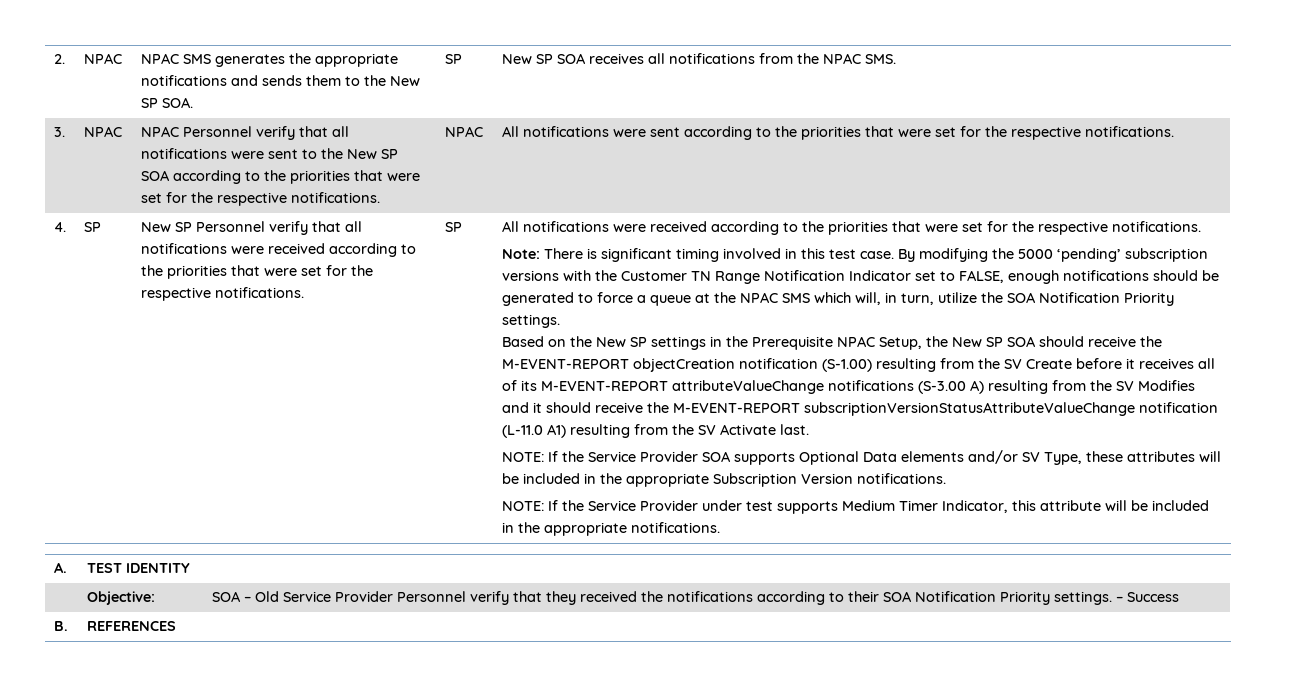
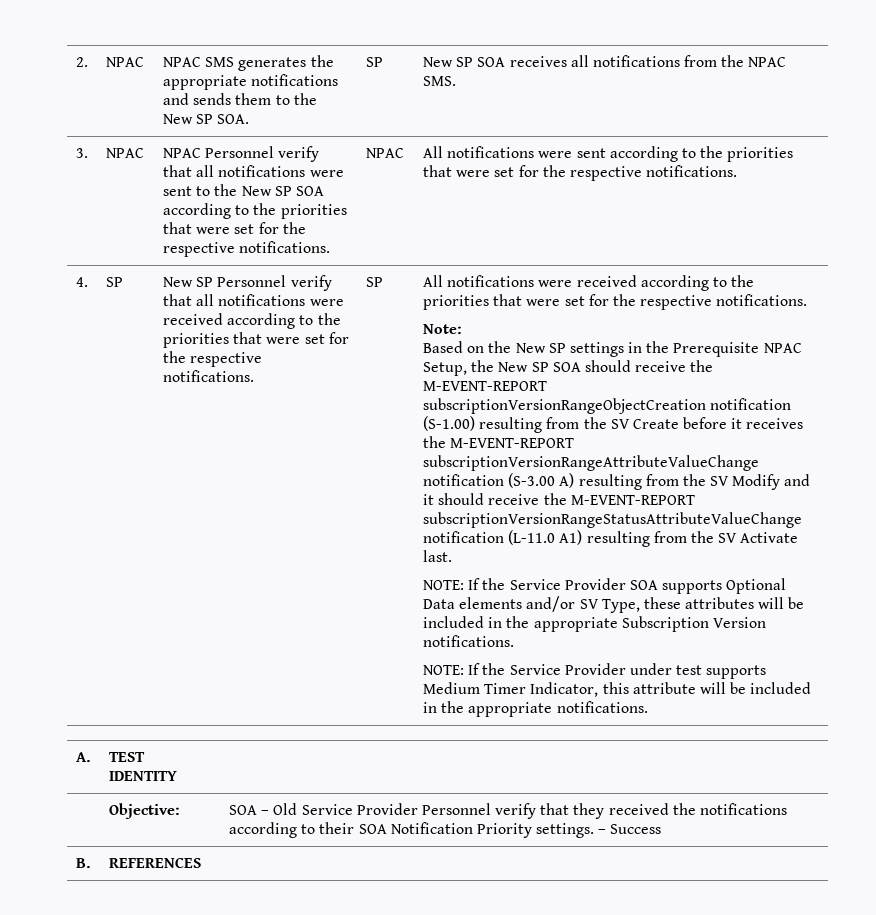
[543,248,1208,262] [501,270,1219,284] [501,292,1174,306] [501,314,560,328] There is significant timing involved in this test case. By modifying the 5000 ‘pending’ subscription versions with the Customer TN Range Notification Indicator set to FALSE, enough notifications should be generated to force a queue at the NPAC SMS which will, in turn, utilize the SOA Notification Priority settings. -> (462, 329) none
[632,358,735,372] objectCreation -> [422,398,706,414] subscriptionVersionRangeObjectCreation
[1197,358,1215,369] [501,380,914,394] all of its M-EVENT-REPORT attributeValueChange notifications -> [422,436,575,448] [422,455,759,471] [422,474,504,486] the M-EVENT-REPORT subscriptionVersionRangeAttributeValueChange notification
[1137,380,1195,391] Modifies -> [732,474,781,490] Modify
[803,402,1135,416] subscriptionVersionStatusAttributeValueChange -> [422,512,802,528] subscriptionVersionRangeStatusAttributeValueChange

